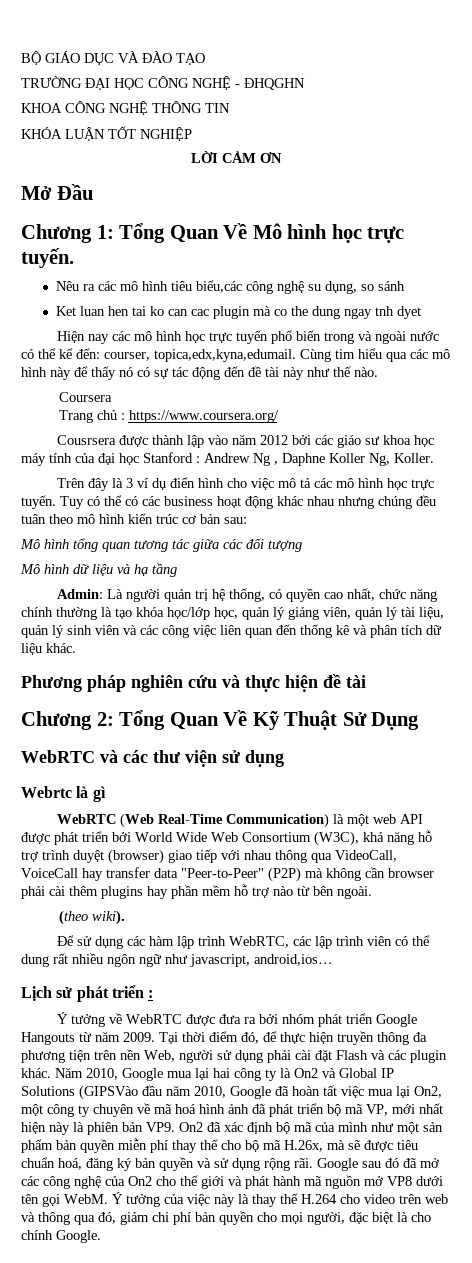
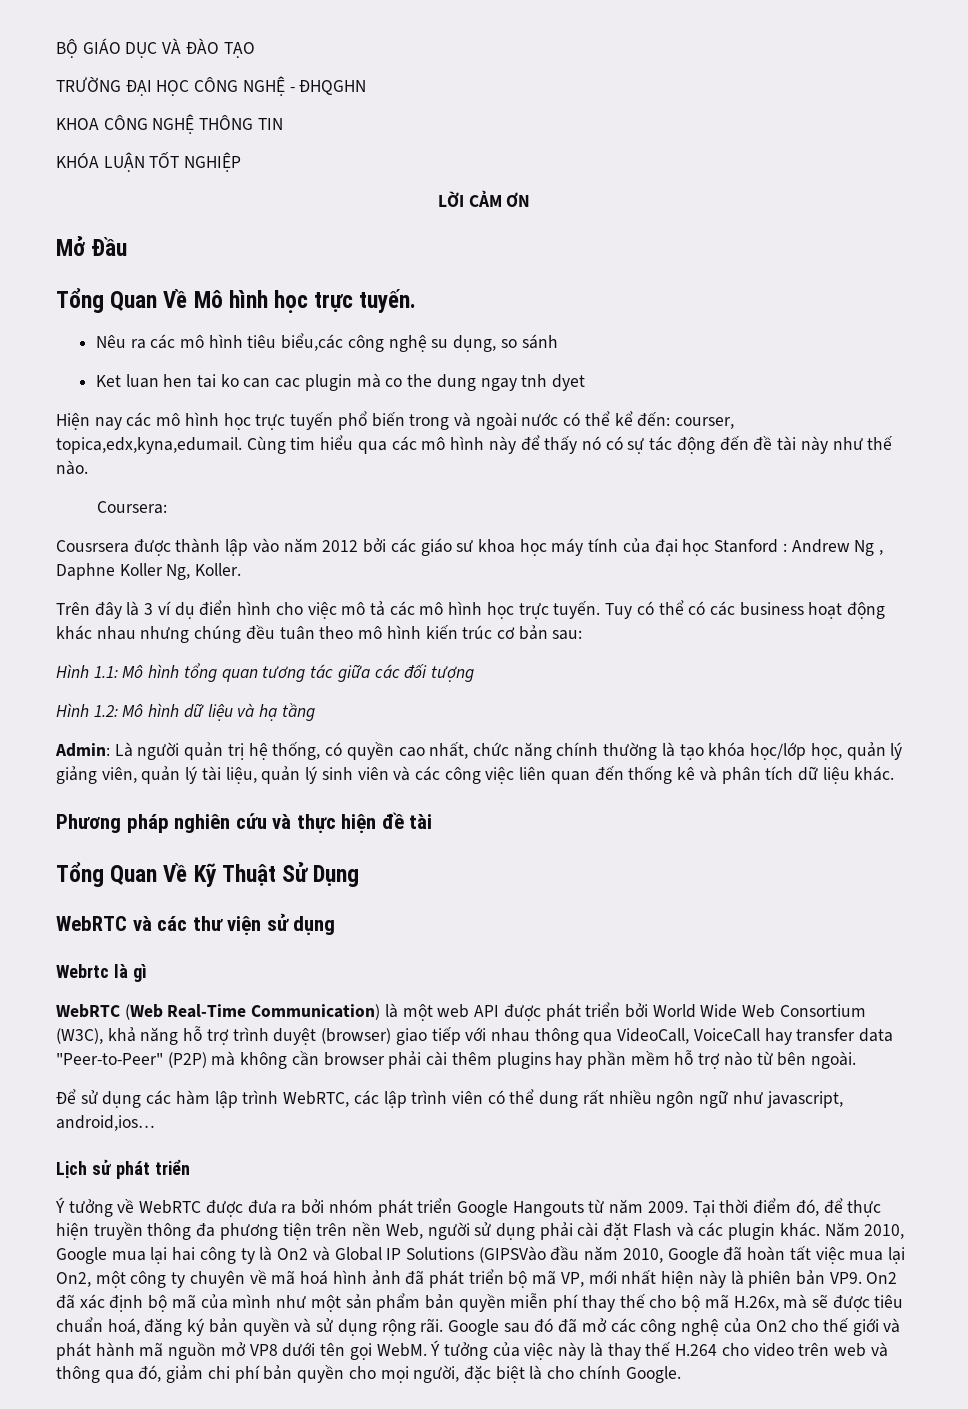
[21,224,114,243] Chương 1: -> (128, 246) none
[58,392,112,402] [58,410,279,423] Coursera // Trang chủ : https://www.coursera.org/ -> [97,501,168,514] Coursera:
(247, 520) none -> [56,664,118,678] Hình 1.1:
(302, 546) none -> [56,703,118,717] Hình 1.2:
[21,711,114,730] Chương 2: -> (433, 821) none
[58,910,125,925] // (theo wiki). -> (857, 1060) none
[148,990,154,998] : -> (190, 1167) none

